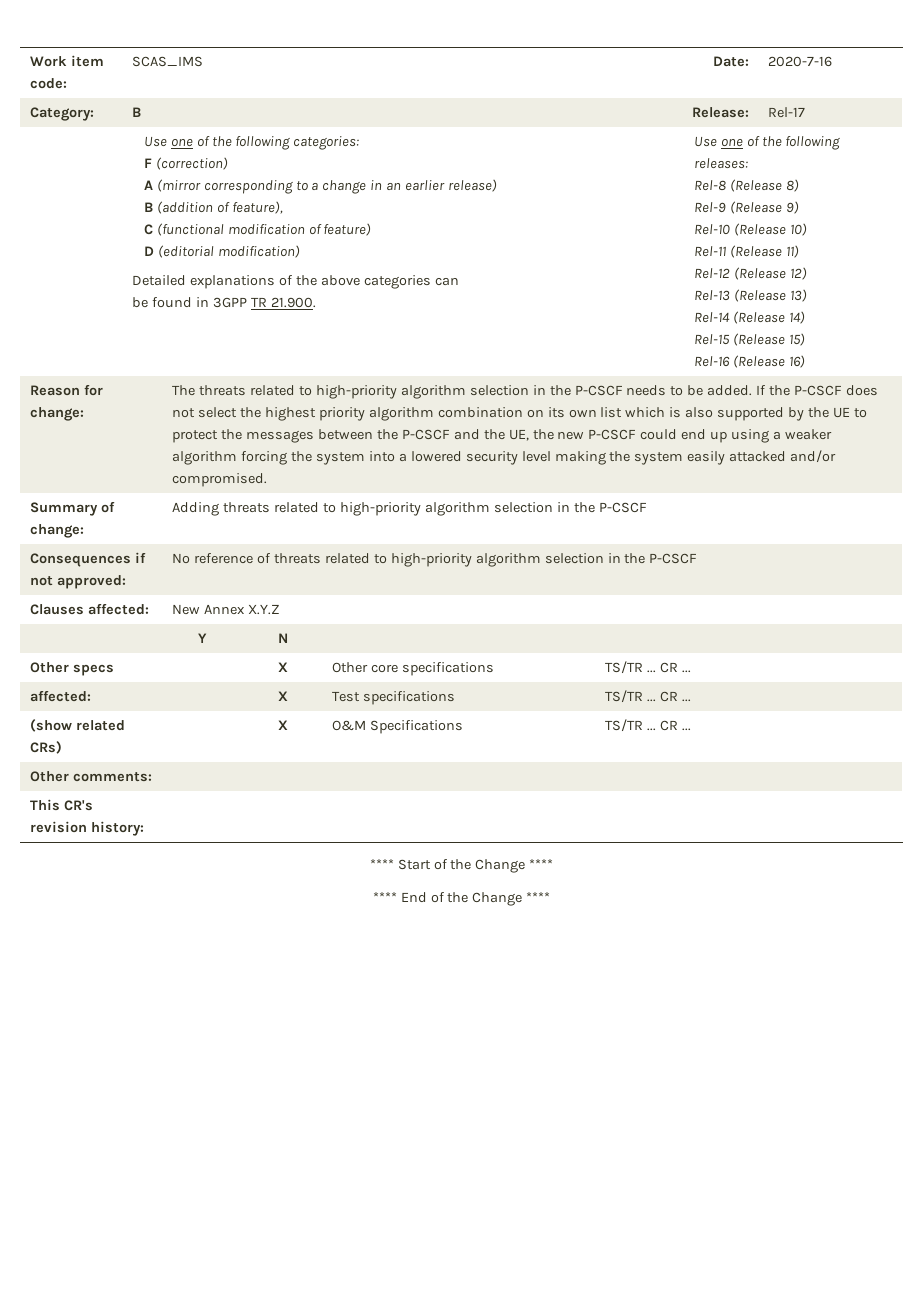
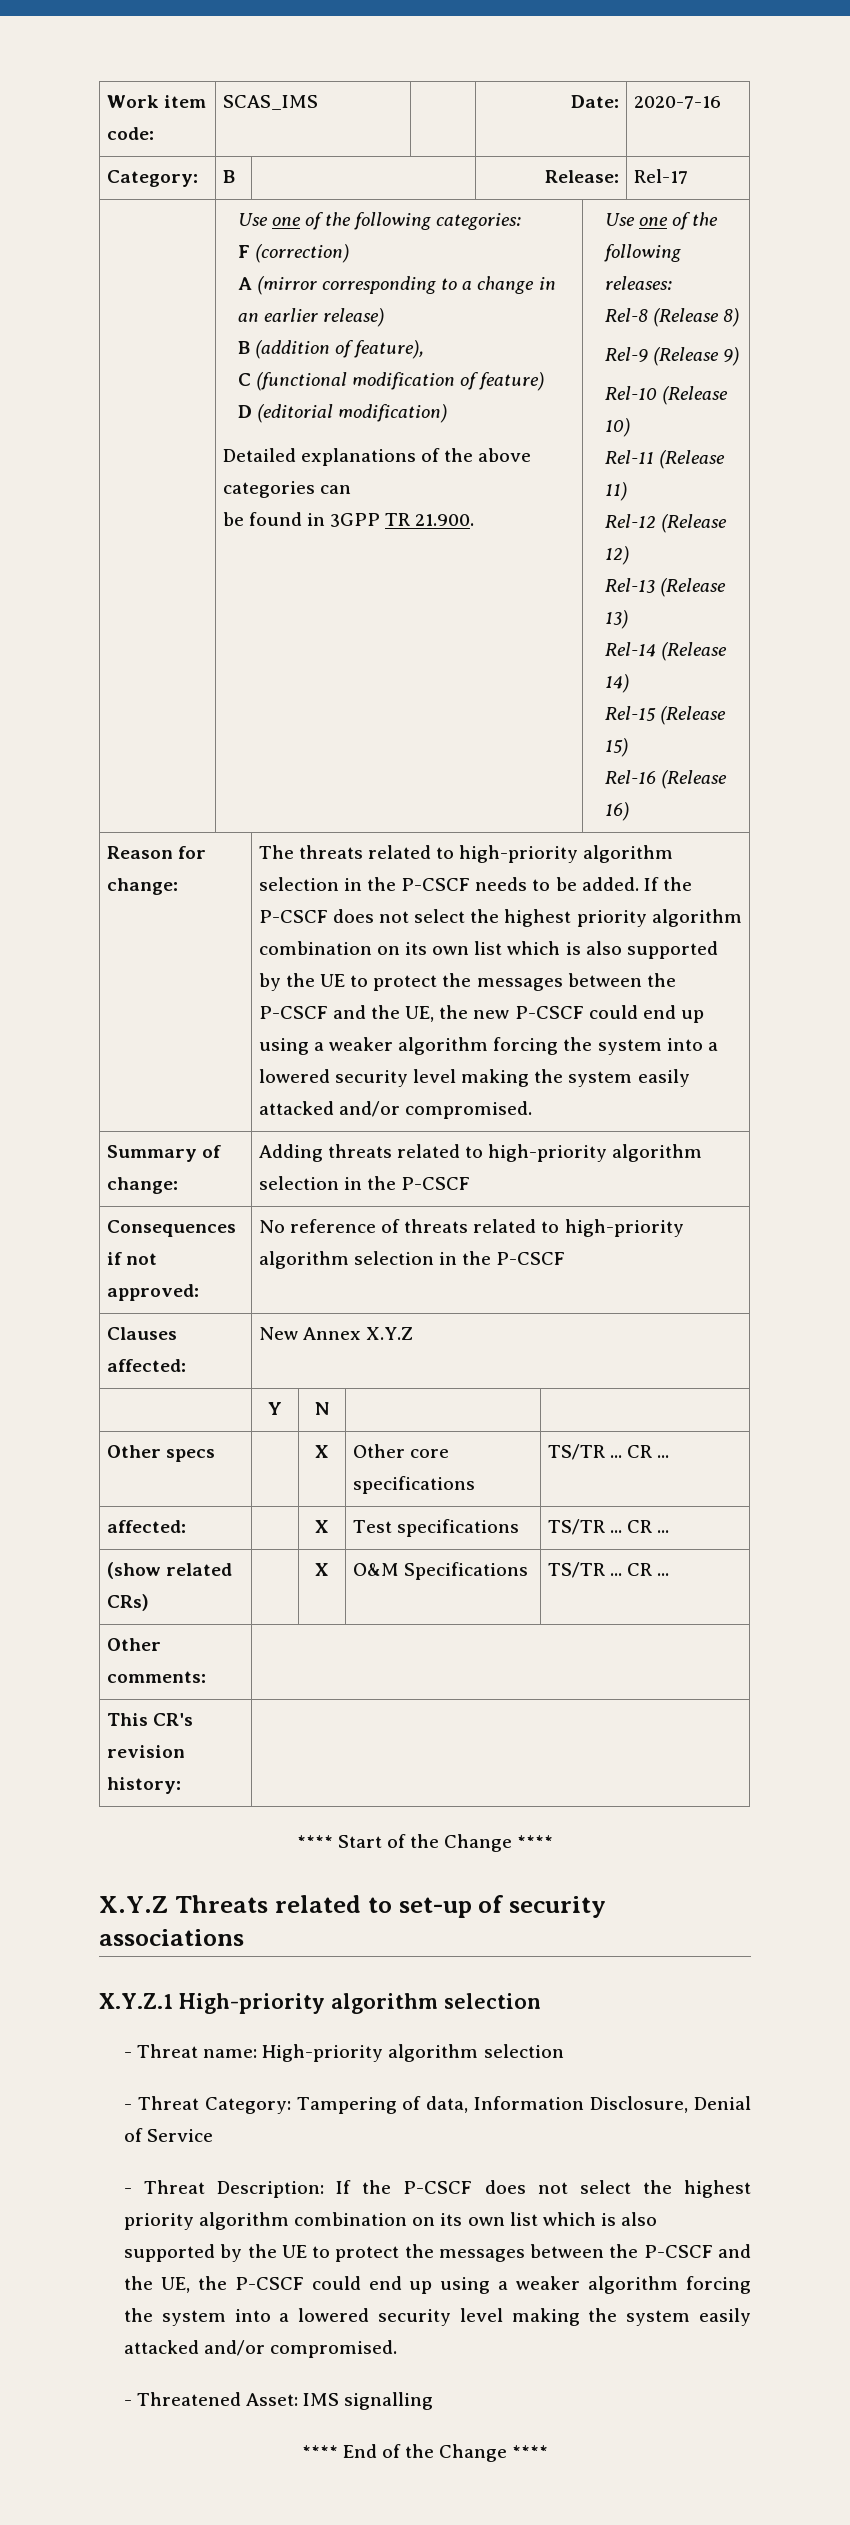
(554, 864) none -> [99,1895,607,1918] [99,1929,244,1946] [99,1993,541,2014] [123,2044,564,2062] [123,2096,751,2114] [123,2128,214,2142] [123,2180,751,2198] [123,2212,658,2230] [123,2244,752,2262] [123,2276,751,2294] [123,2308,751,2326] [123,2340,398,2358] [123,2392,434,2410] // X.Y.Z Threats related to set-up of security associations // X.Y.Z.1 High-priority algorithm selection // - Threat name: High-priority algorithm selection // - Threat Category: Tampering of data, Information Disclosure, Denial of Service // - Threat Description: If the P-CSCF does not select the highest priority algorithm combination on its own list which is also supported by the UE to protect the messages between the P-CSCF and the UE, the P-CSCF could end up using a weaker algorithm forcing the system into a lowered security level making the system easily attacked and/or compromised. // - Threatened Asset: IMS signalling

